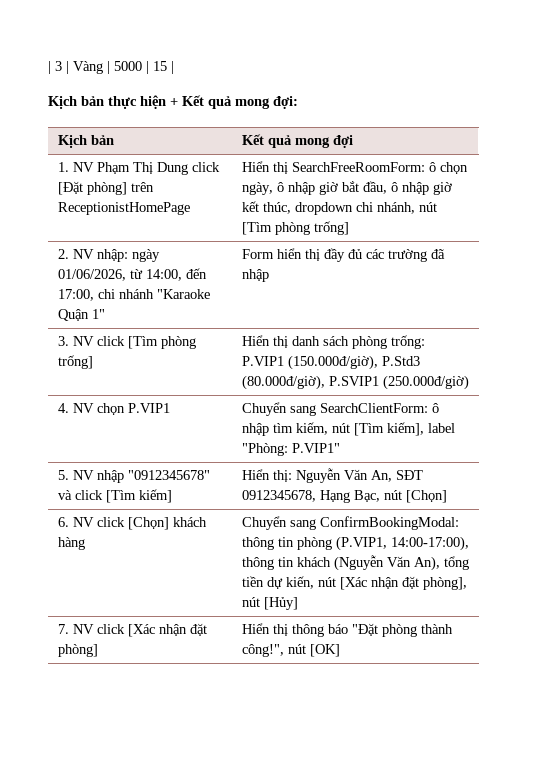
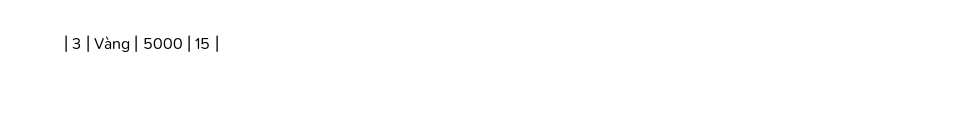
[48,95,298,109] [57,135,114,148] [241,134,353,148] [57,162,220,175] [57,181,154,195] [57,202,190,215] [241,161,468,174] [241,181,452,195] [241,201,437,215] [241,221,349,235] [57,249,160,262] [57,268,207,281] [57,289,210,301] [57,309,105,321] [241,248,445,262] [241,269,269,282] [57,336,196,349] [57,355,93,369] [241,335,425,349] [241,355,420,370] [241,375,469,390] [57,403,170,415] [241,402,439,416] [241,422,455,436] [241,443,340,456] [57,470,210,483] [57,489,172,503] [241,468,423,483] [241,490,447,503] [57,517,207,530] [57,537,85,550] [241,516,459,530] [241,536,469,551] [241,555,469,571] [241,576,467,590] [241,597,298,610] [57,623,207,637] [57,644,98,657] [241,623,453,637] [241,644,340,657] // Kịch bản thực hiện + Kết quả mong đợi: // Kịch bản | Kết quả mong đợi // 1. NV Phạm Thị Dung click [Đặt phòng] trên ReceptionistHomePage | Hiển thị SearchFreeRoomForm: ô chọn ngày, ô nhập giờ bắt đầu, ô nhập giờ kết thúc, dropdown chi nhánh, nút [Tìm phòng trống] // 2. NV nhập: ngày 01/06/2026, từ 14:00, đến 17:00, chi nhánh "Karaoke Quận 1" | Form hiển thị đầy đủ các trường đã nhập // 3. NV click [Tìm phòng trống] | Hiển thị danh sách phòng trống: P.VIP1 (150.000đ/giờ), P.Std3 (80.000đ/giờ), P.SVIP1 (250.000đ/giờ) // 4. NV chọn P.VIP1 | Chuyển sang SearchClientForm: ô nhập tìm kiếm, nút [Tìm kiếm], label "Phòng: P.VIP1" // 5. NV nhập "0912345678" và click [Tìm kiếm] | Hiển thị: Nguyễn Văn An, SĐT 0912345678, Hạng Bạc, nút [Chọn] // 6. NV click [Chọn] khách hàng | Chuyển sang ConfirmBookingModal: thông tin phòng (P.VIP1, 14:00-17:00), thông tin khách (Nguyễn Văn An), tổng tiền dự kiến, nút [Xác nhận đặt phòng], nút [Hủy] // 7. NV click [Xác nhận đặt phòng] | Hiển thị thông báo "Đặt phòng thành công!", nút [OK] -> (219, 43) none

